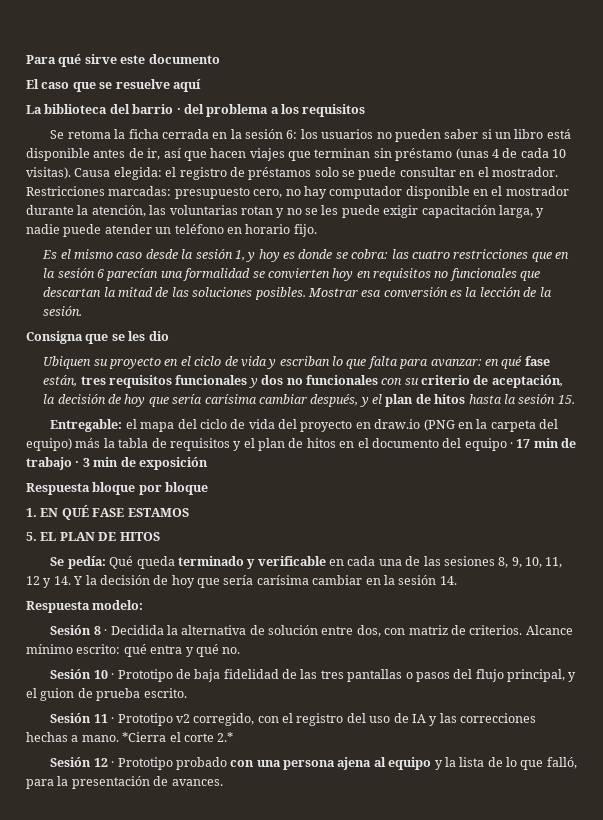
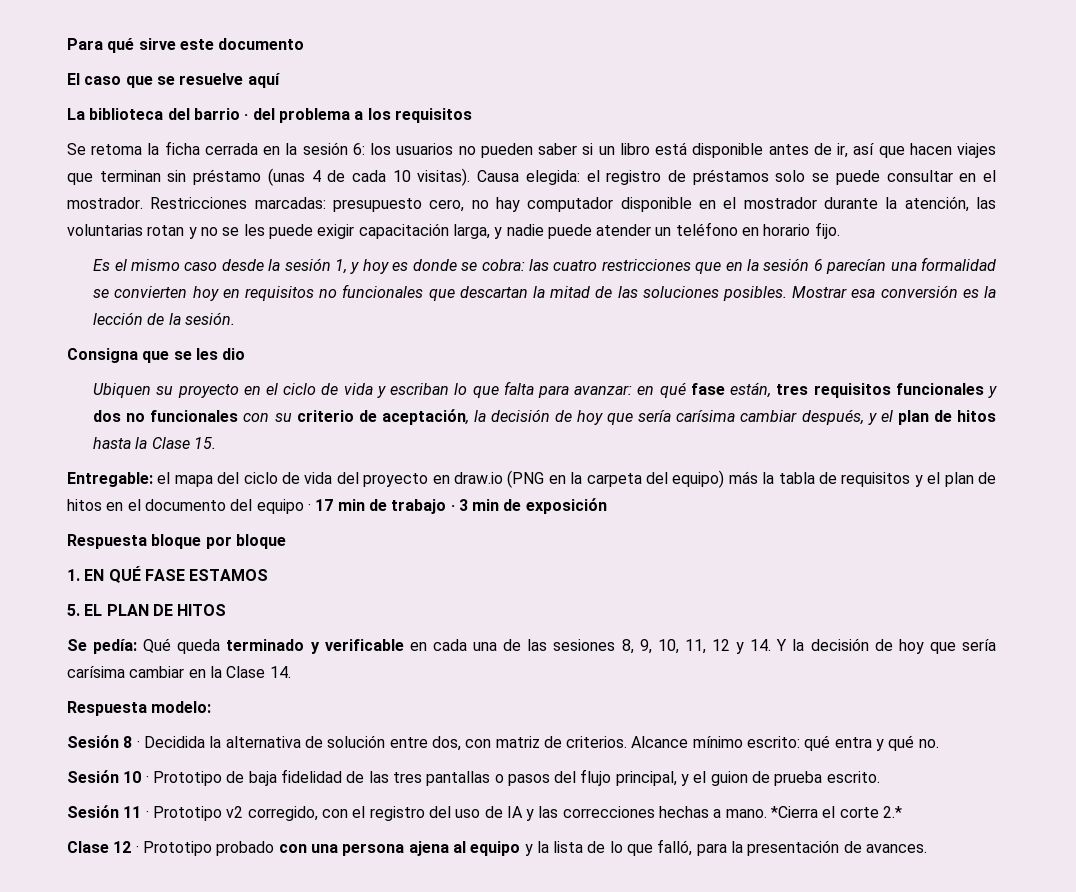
[518,394,556,404] sesión -> [151,437,190,449] Clase
[398,575,437,585] sesión -> [226,666,266,678] Clase
[50,757,92,767] Sesión -> [67,841,109,853] Clase

